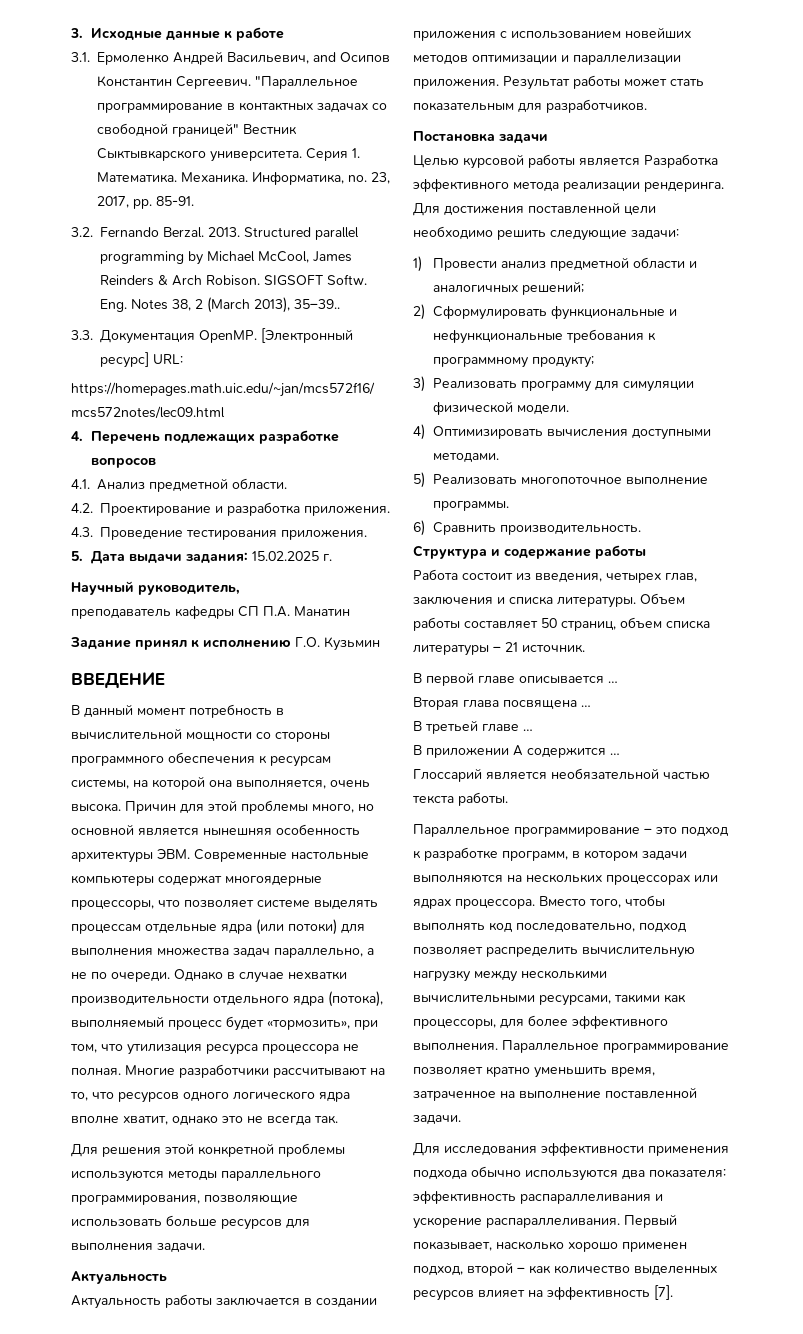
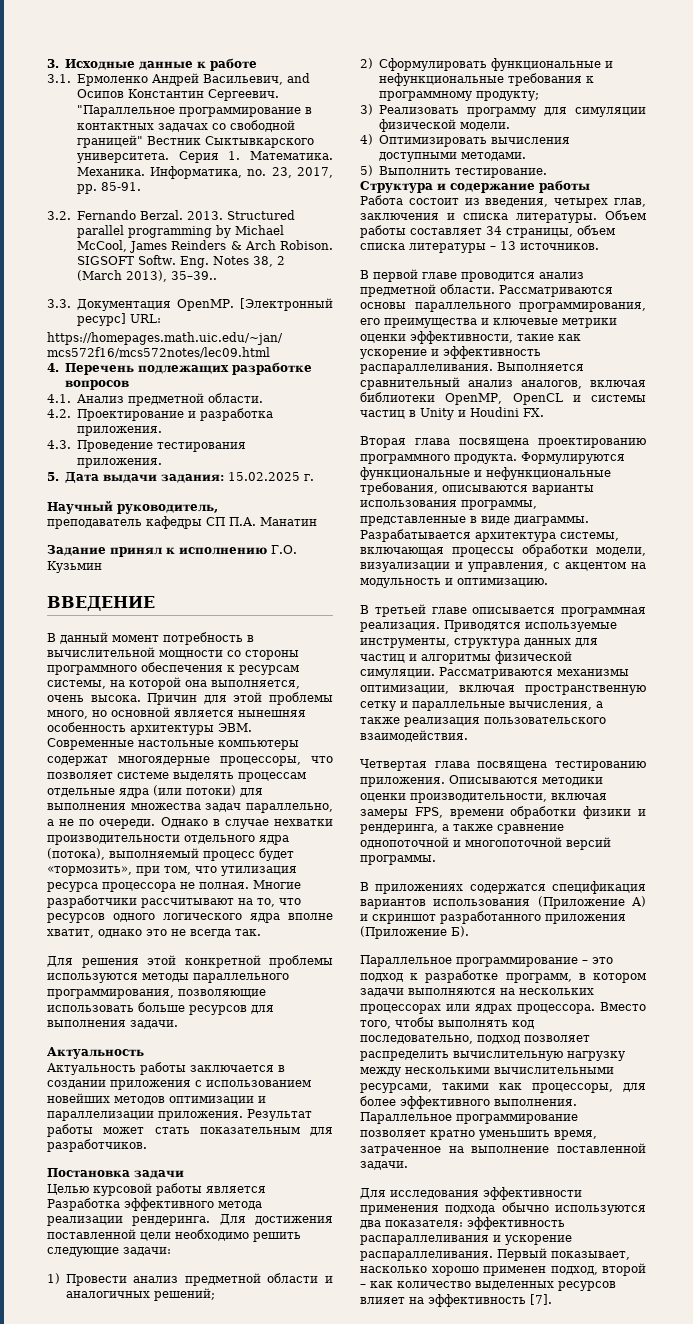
[432,474,708,485] [432,501,509,511] [413,520,641,536] Реализовать многопоточное выполнение программы. // 6) Сравнить производительность. -> [378,166,547,178] Выполнить тестирование.
[541,618,616,631] 50 страниц, -> [486,226,573,238] 34 страницы,
[505,642,585,653] 21 источник. -> [500,241,599,250] 13 источников.
[519,676,618,684] [413,697,591,710] [413,720,533,734] [413,745,620,758] [413,768,710,782] [412,792,508,806] описывается … // Вторая глава посвящена … // В третьей главе … // В приложении А содержится … // Глоссарий является необязательной частью текста работы. -> [461,272,584,282] [360,284,613,297] [360,302,646,312] [360,318,617,328] [360,331,581,344] [360,346,541,359] [360,362,584,374] [360,377,646,390] [360,392,646,405] [360,407,544,420] [360,436,646,448] [360,452,625,464] [360,467,611,480] [360,482,594,495] [360,500,537,510] [360,516,589,526] [360,529,619,542] [360,544,646,557] [360,562,646,572] [360,578,548,588] [360,604,646,617] [360,620,617,632] [360,638,598,648] [360,651,572,664] [360,667,629,679] [360,685,646,695] [360,701,603,711] [360,717,606,727] [360,730,468,742] [360,759,646,771] [360,775,603,787] [360,793,607,803] [360,806,646,819] [360,824,564,834] [360,837,611,850] [360,855,436,865] [360,881,646,894] [360,896,646,909] [360,911,626,924] [360,926,469,939] проводится анализ предметной области. Рассматриваются основы параллельного программирования, его преимущества и ключевые метрики оценки эффективности, такие как ускорение и эффективность распараллеливания. Выполняется сравнительный анализ аналогов, включая библиотеки OpenMP, OpenCL и системы частиц в Unity и Houdini FX. // Вторая глава посвящена проектированию программного продукта. Формулируются функциональные и нефункциональные требования, описываются варианты использования программы, представленные в виде диаграммы. Разрабатывается архитектура системы, включающая процессы обработки модели, визуализации и управления, с акцентом на модульность и оптимизацию. // В третьей главе описывается программная реализация. Приводятся используемые инструменты, структура данных для частиц и алгоритмы физической симуляции. Рассматриваются механизмы оптимизации, включая пространственную сетку и параллельные вычисления, а также реализация пользовательского взаимодействия. // Четвертая глава посвящена тестированию приложения. Описываются методики оценки производительности, включая замеры FPS, времени обработки физики и рендеринга, а также сравнение однопоточной и многопоточной версий программы. // В приложениях содержатся спецификация вариантов использования (Приложение А) и скриншот разработанного приложения (Приложение Б).

